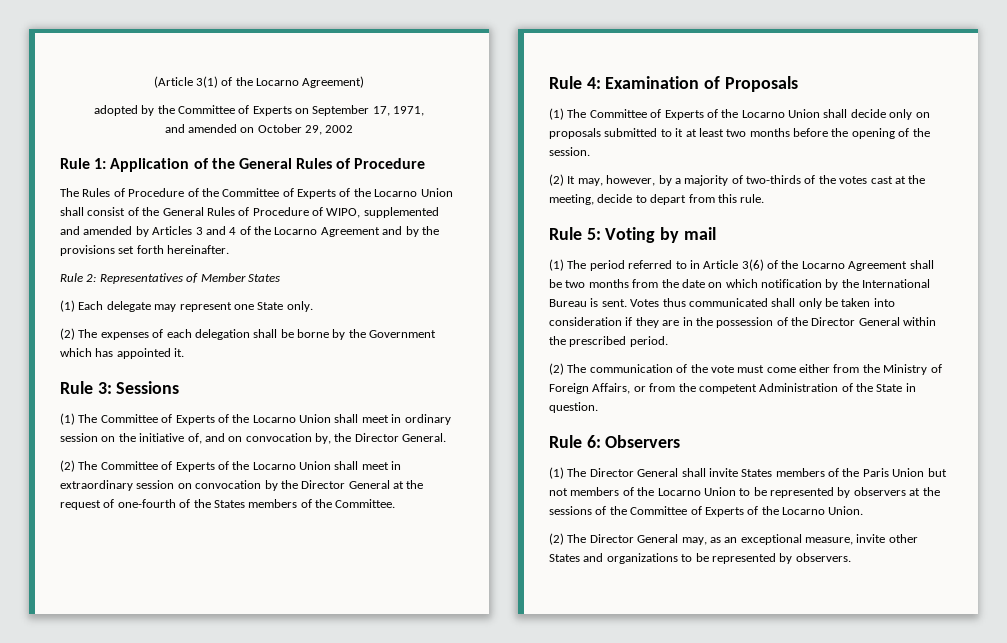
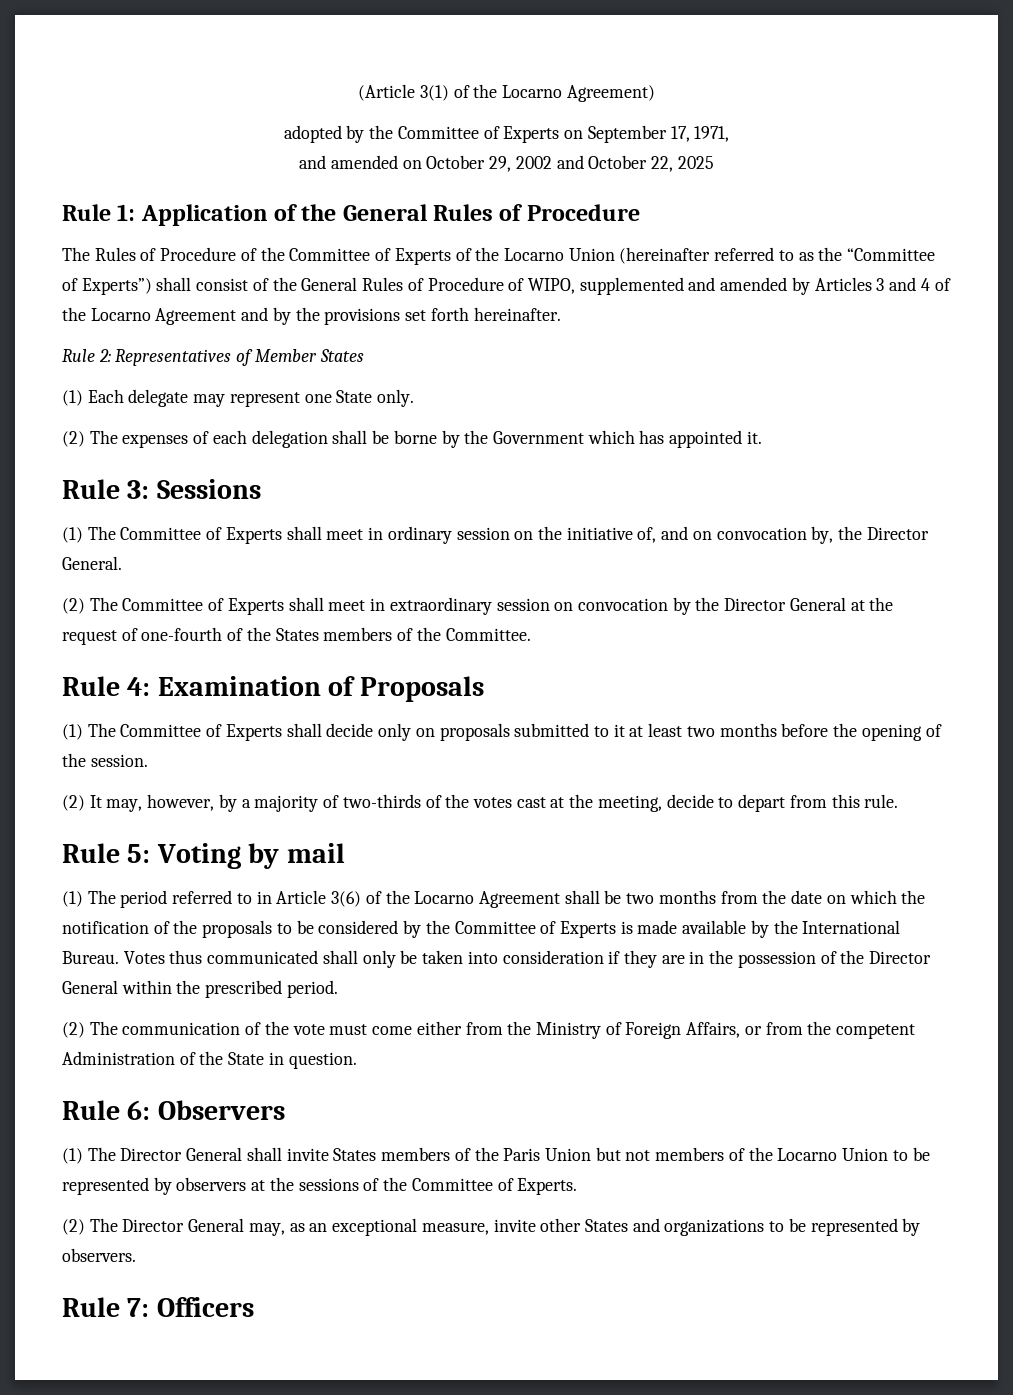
(354, 129) none -> [556,155,714,172] and October 22, 2025
(453, 192) none -> [619,247,936,264] [62,278,152,295] (hereinafter referred to as the “Committee of Experts”)
[217,414,331,423] of the Locarno Union -> (282, 535) none
[217,461,331,470] of the Locarno Union -> (284, 606) none
[706,109,820,118] of the Locarno Union -> (282, 732) none
[761,279,931,290] [549,298,627,307] notification by the International Bureau is sent. -> [901,890,926,904] [62,920,901,938] [62,951,119,964] the notification of the proposals to be considered by the Committee of Experts is made available by the International Bureau.
[704,506,864,517] Experts of the Locarno Union. -> [517,1178,578,1195] Experts.
(851, 557) none -> [62,1297,254,1317] // Rule 7: Officers

